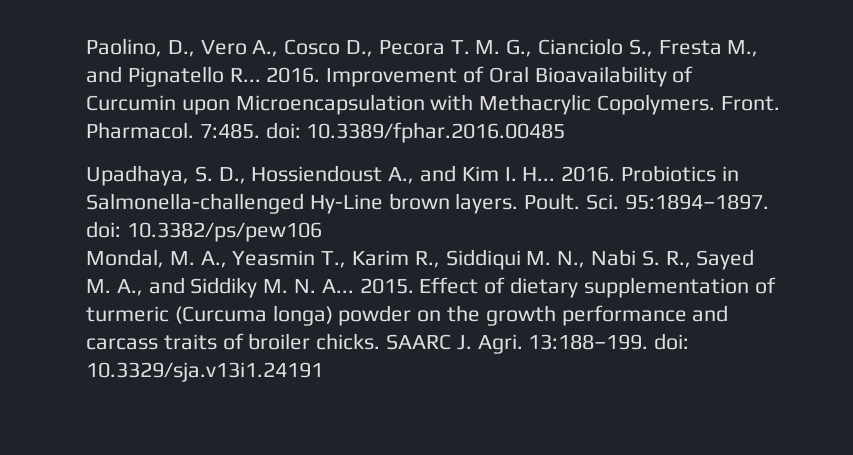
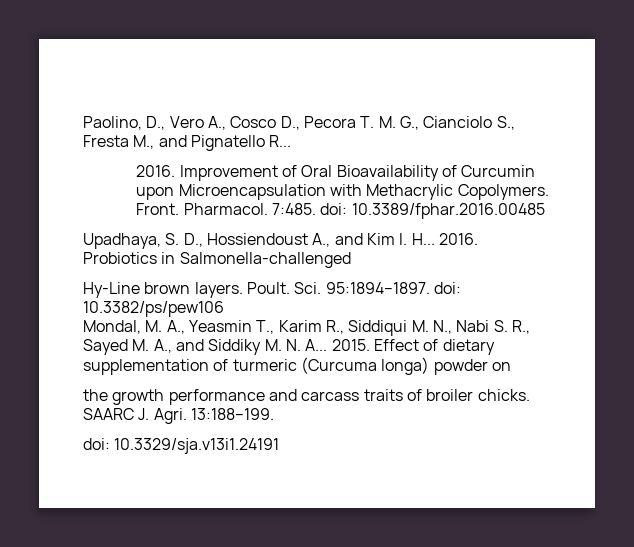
(261, 75) none -> (292, 141) //
(304, 203) none -> (351, 260) //
(442, 316) none -> (511, 366) //
(649, 342) none -> (274, 414) //

